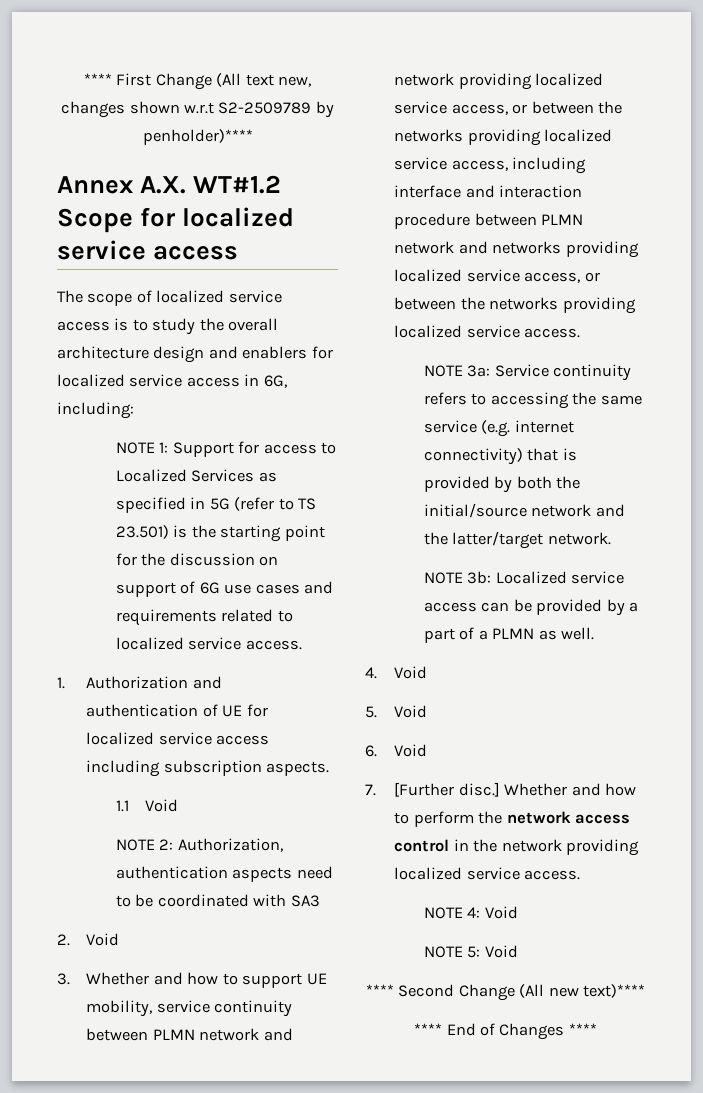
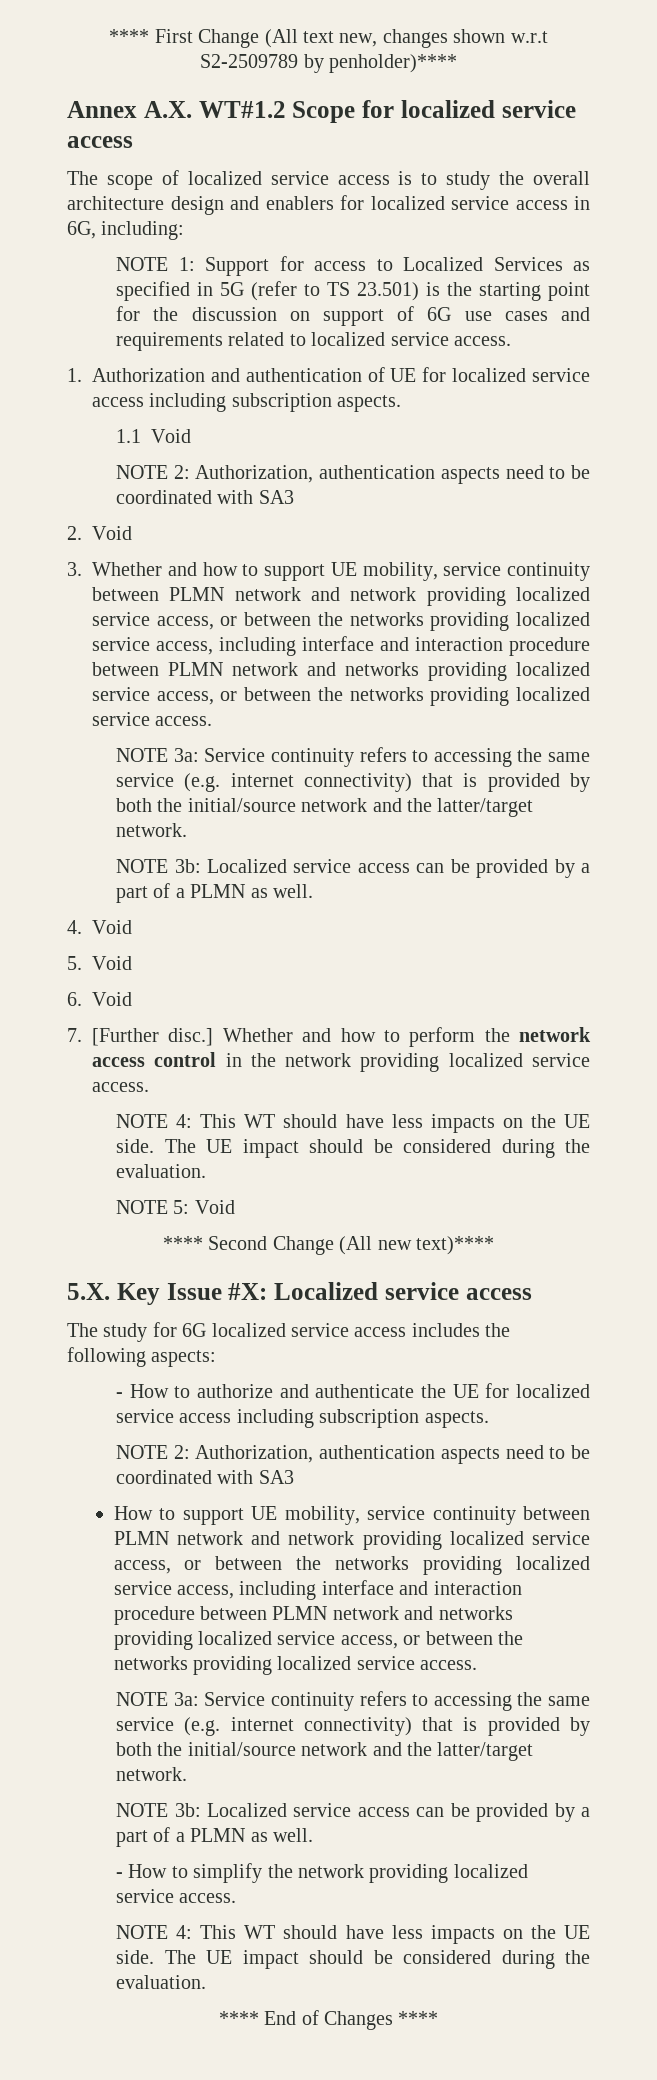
[484,906,518,919] Void -> [200,1114,590,1133] [116,1139,590,1158] [116,1164,207,1178] This WT should have less impacts on the UE side. The UE impact should be considered during the evaluation.
(646, 991) none -> [67,1282,532,1305] [67,1322,511,1342] [67,1347,217,1367] [116,1383,590,1398] [116,1409,489,1428] [116,1445,590,1464] [116,1470,294,1484] [113,1506,590,1525] [113,1531,590,1550] [113,1556,590,1575] [113,1580,522,1600] [113,1606,513,1625] [113,1631,523,1650] [113,1656,478,1675] [116,1691,590,1711] [116,1717,590,1736] [116,1742,534,1761] [116,1767,188,1781] [116,1803,590,1822] [116,1827,314,1847] [116,1863,528,1883] [116,1889,237,1903] [116,1925,590,1944] [116,1950,590,1969] [116,1975,207,1989] // 5.X. Key Issue #X: Localized service access // The study for 6G localized service access includes the following aspects: // - How to authorize and authenticate the UE for localized service access including subscription aspects. // NOTE 2: Authorization, authentication aspects need to be coordinated with SA3 // How to support UE mobility, service continuity between PLMN network and network providing localized service access, or between the networks providing localized service access, including interface and interaction procedure between PLMN network and networks providing localized service access, or between the networks providing localized service access. // NOTE 3a: Service continuity refers to accessing the same service (e.g. internet connectivity) that is provided by both the initial/source network and the latter/target network. // NOTE 3b: Localized service access can be provided by a part of a PLMN as well. // - How to simplify the network providing localized service access. // NOTE 4: This WT should have less impacts on the UE side. The UE impact should be considered during the evaluation.

